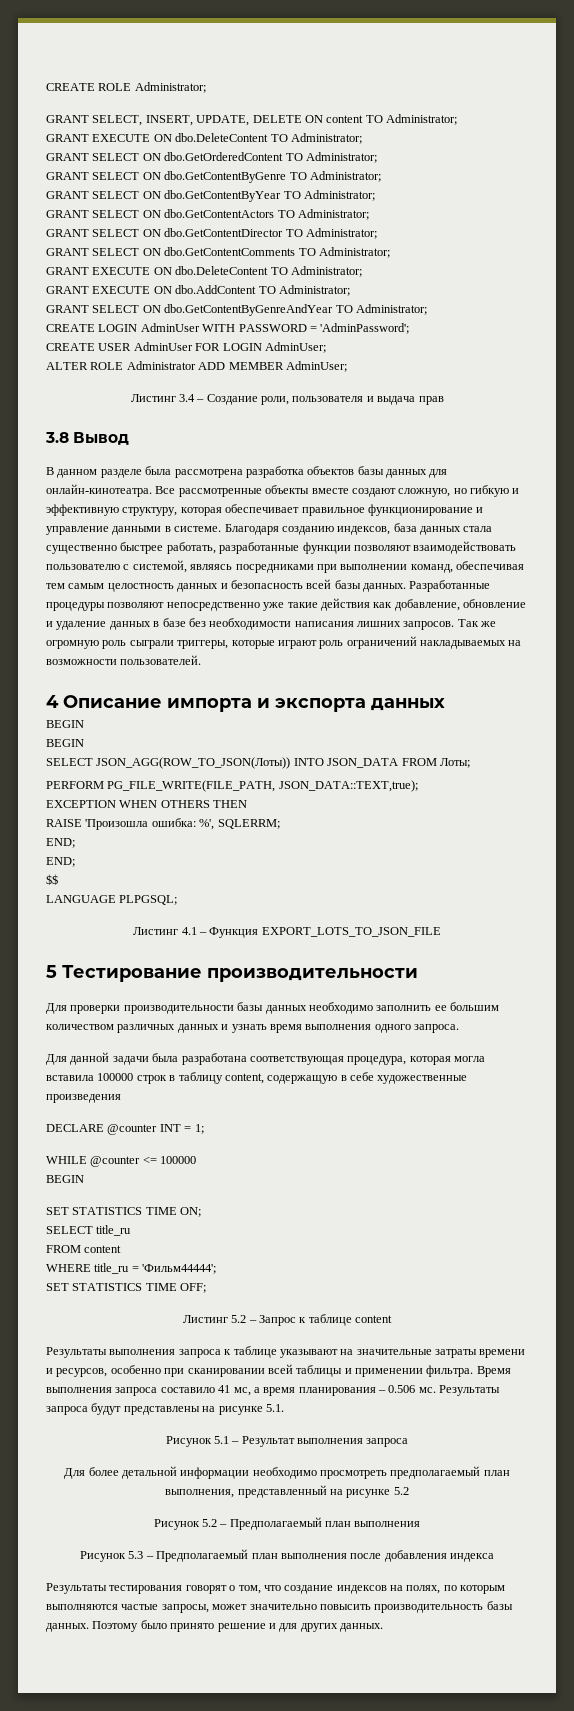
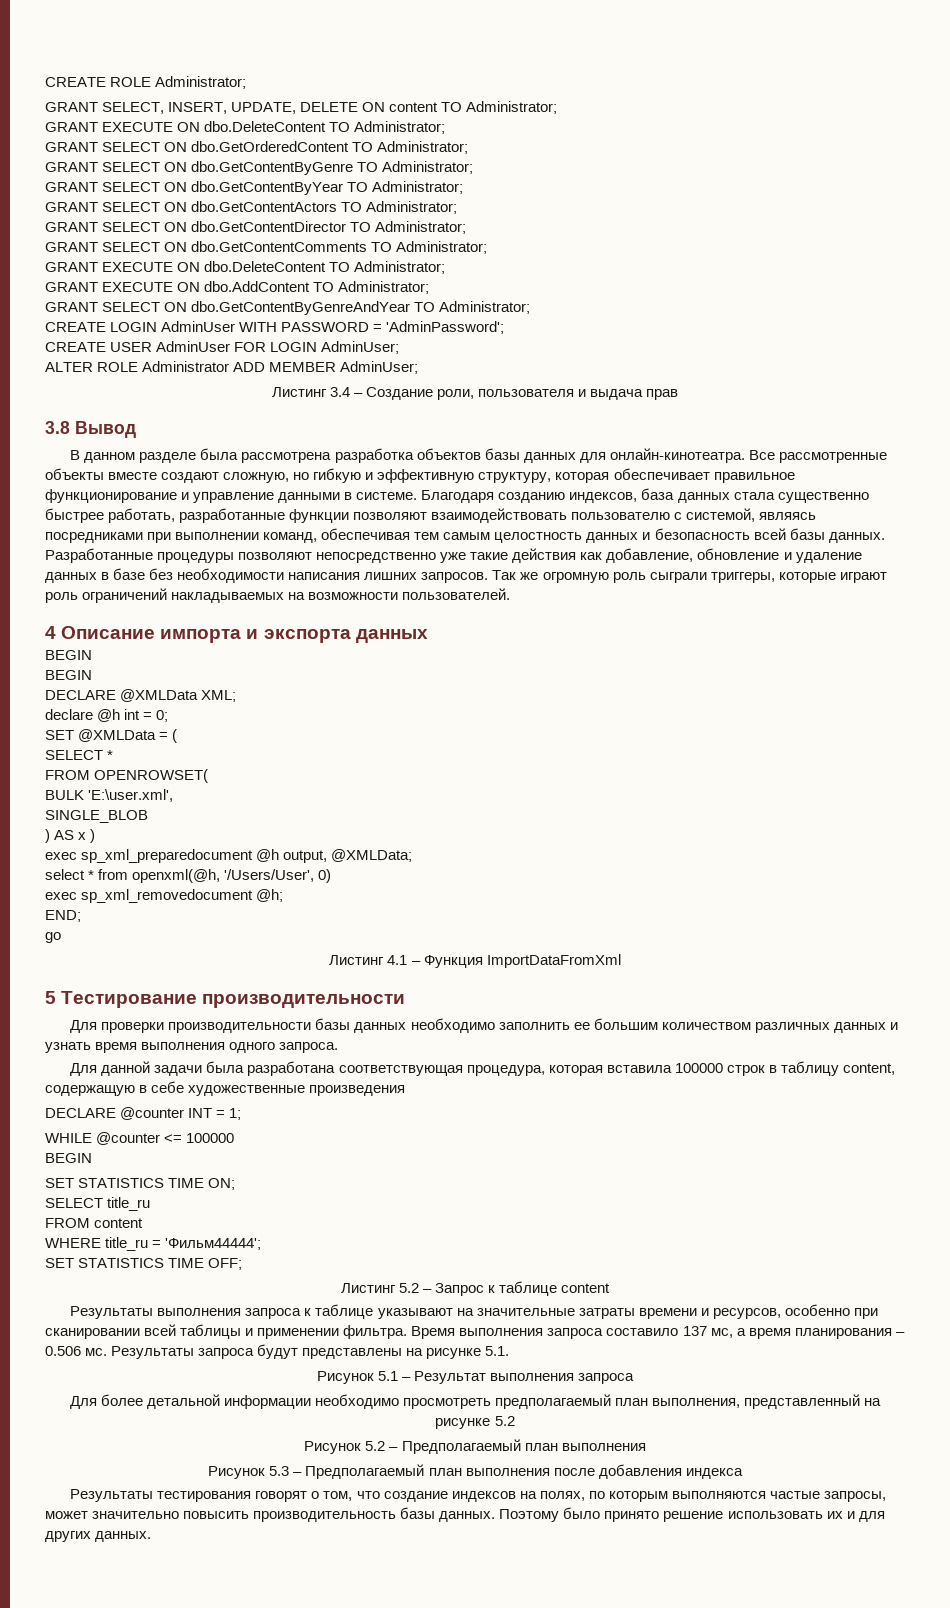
[46,757,470,769] [46,780,418,792] [46,800,248,808] [46,818,280,830] [46,838,75,848] [46,857,75,867] [46,874,58,885] [46,895,178,905] SELECT JSON_AGG(ROW_TO_JSON(Лоты)) INTO JSON_DATA FROM Лоты; // PERFORM PG_FILE_WRITE(FILE_PATH, JSON_DATA::TEXT,true); // EXCEPTION WHEN OTHERS THEN // RAISE 'Произошла ошибка: %', SQLERRM; // END; // END; // $$ // LANGUAGE PLPGSQL; -> [45,689,237,702] [45,709,169,722] [45,729,178,743] [45,750,114,760] [45,769,209,783] [45,789,174,802] [45,810,148,823] [45,829,96,843] [45,849,413,863] [45,869,332,883] [45,889,284,903] [45,910,81,922] [45,932,61,943] DECLARE @XMLData XML; // declare @h int = 0; // SET @XMLData = ( // SELECT * // FROM OPENROWSET( // BULK 'E:\user.xml', // SINGLE_BLOB // ) AS x ) // exec sp_xml_preparedocument @h output, @XMLData; // select * from openxml(@h, '/Users/User', 0) // exec sp_xml_removedocument @h; // END; // go
[261,927,441,937] EXPORT_LOTS_TO_JSON_FILE -> [486,954,621,968] ImportDataFromXml
[454,1056,485,1062] могла -> (603, 1070) none
[218,1385,231,1393] 41 -> [682,1326,707,1336] 137
(266, 1627) none -> [727,1511,843,1519] использовать их

